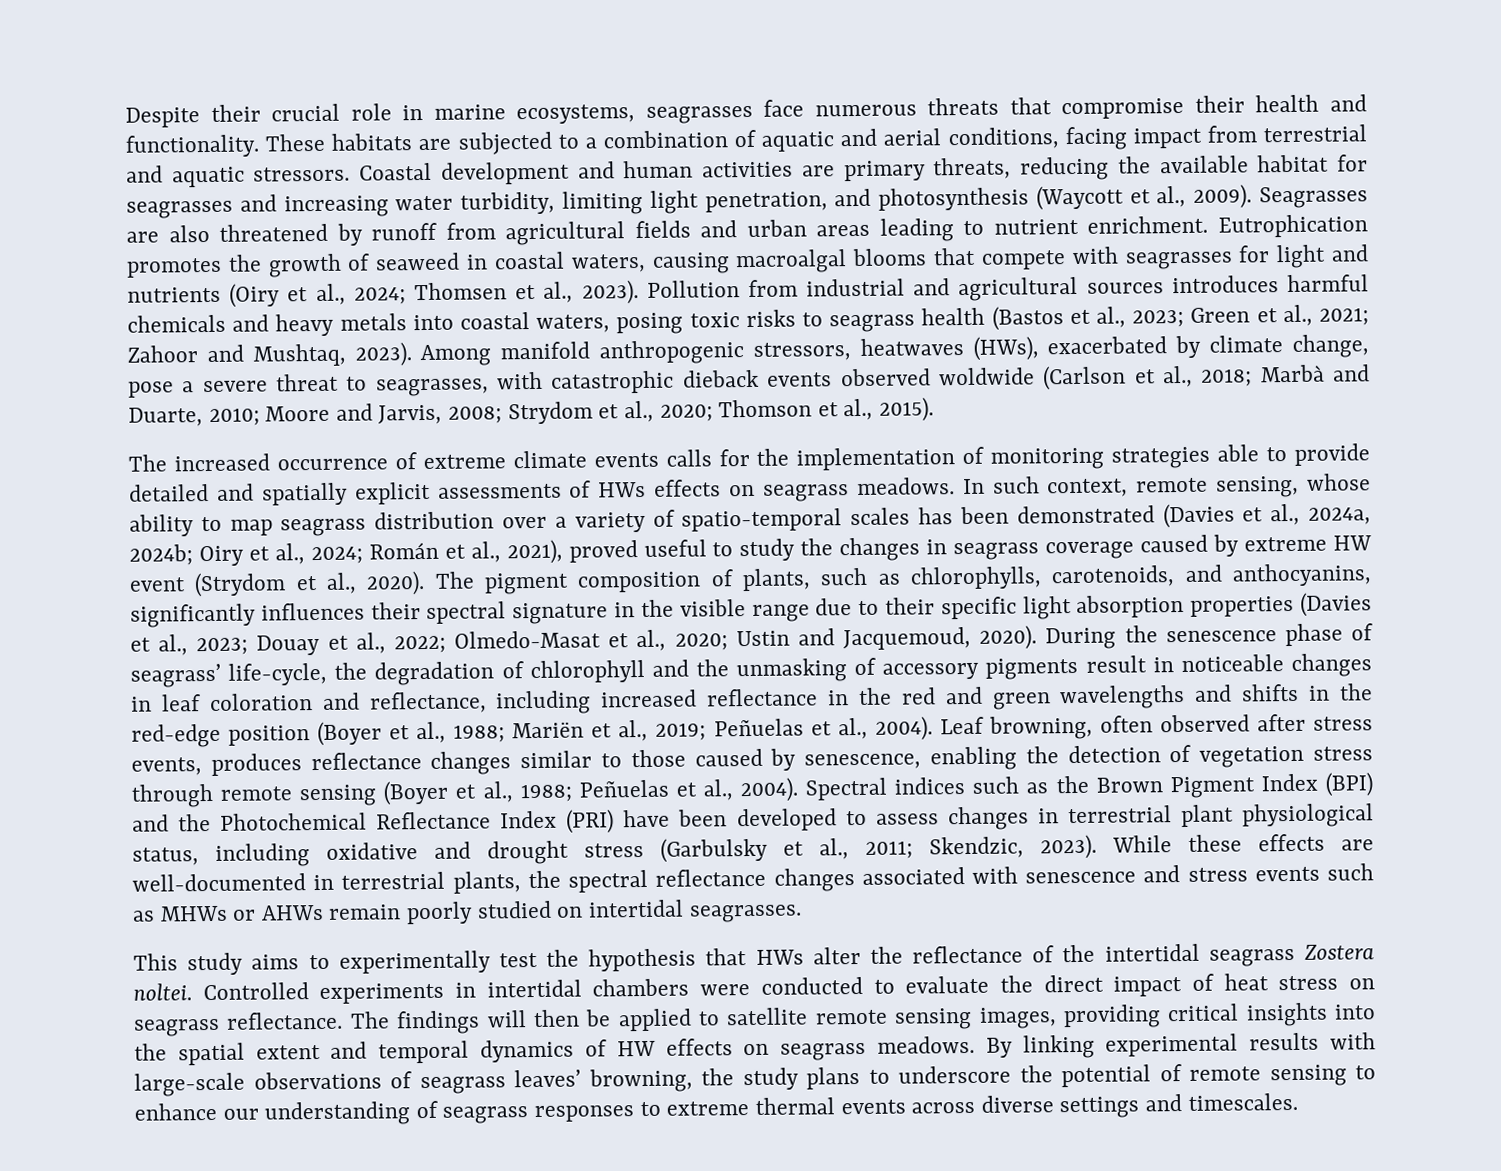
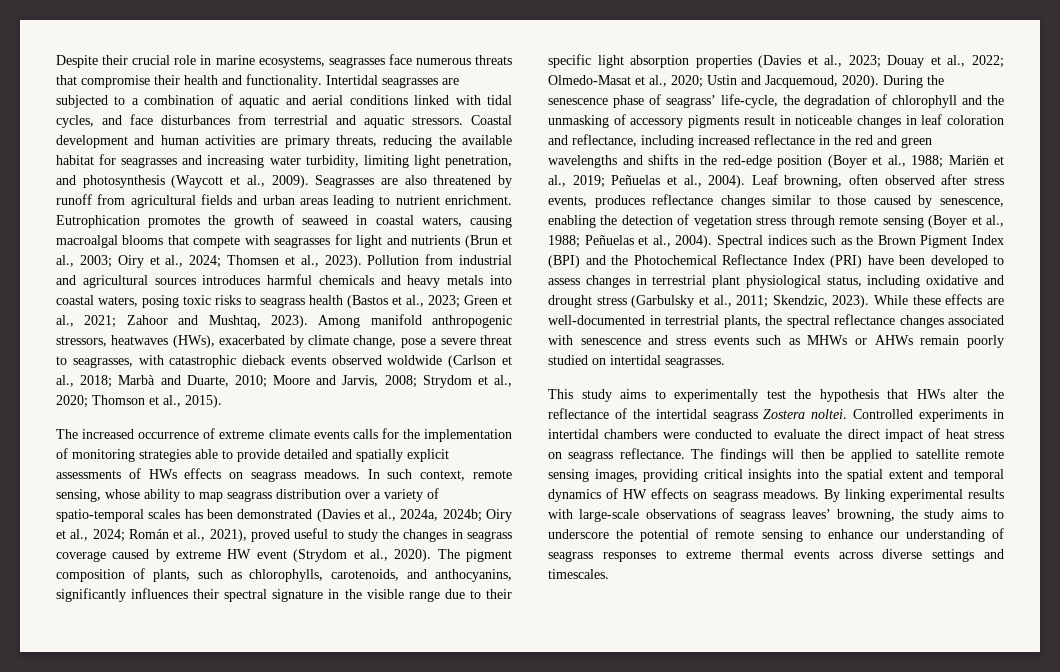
[265,133,413,152] These habitats -> [326,75,438,88] Intertidal seagrasses
[947,126,1202,151] conditions, facing impact -> [349,95,512,105] [56,114,230,128] conditions linked with tidal cycles, and face disturbances
[229,283,281,308] (Oiry -> [464,235,512,248] [56,255,144,268] (Brun et al., 2003; Oiry
[806,1067,860,1090] plans -> [960,509,987,519] aims

